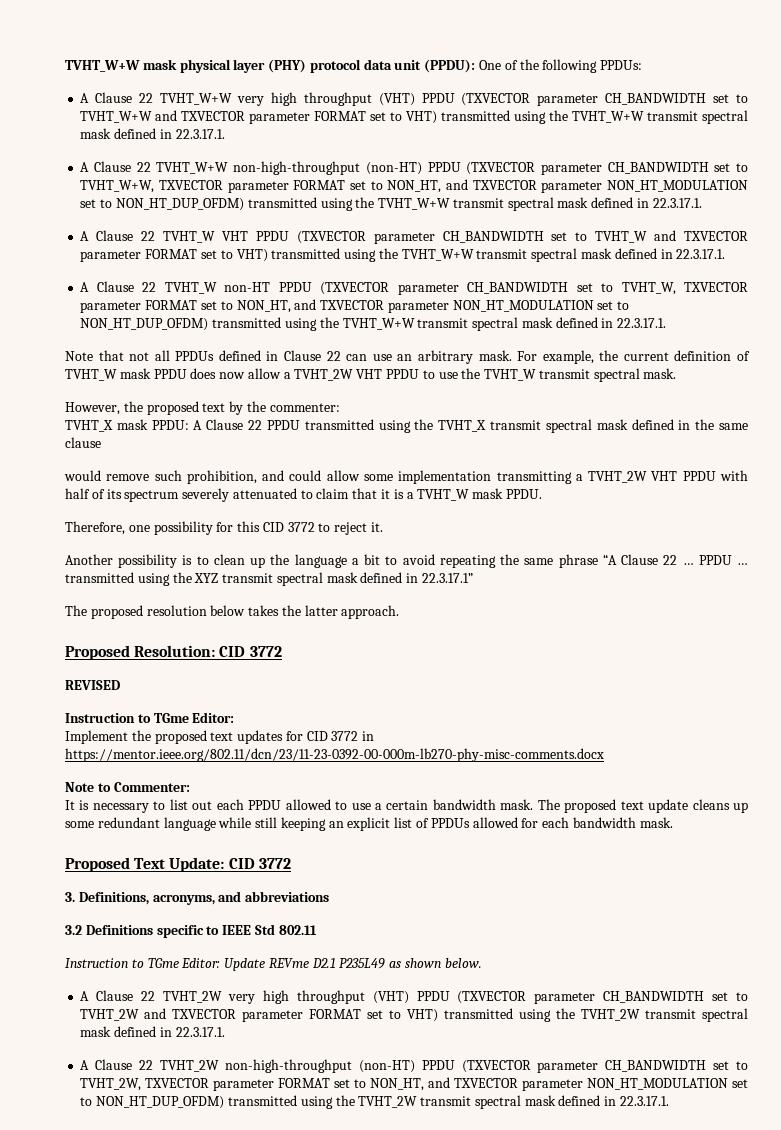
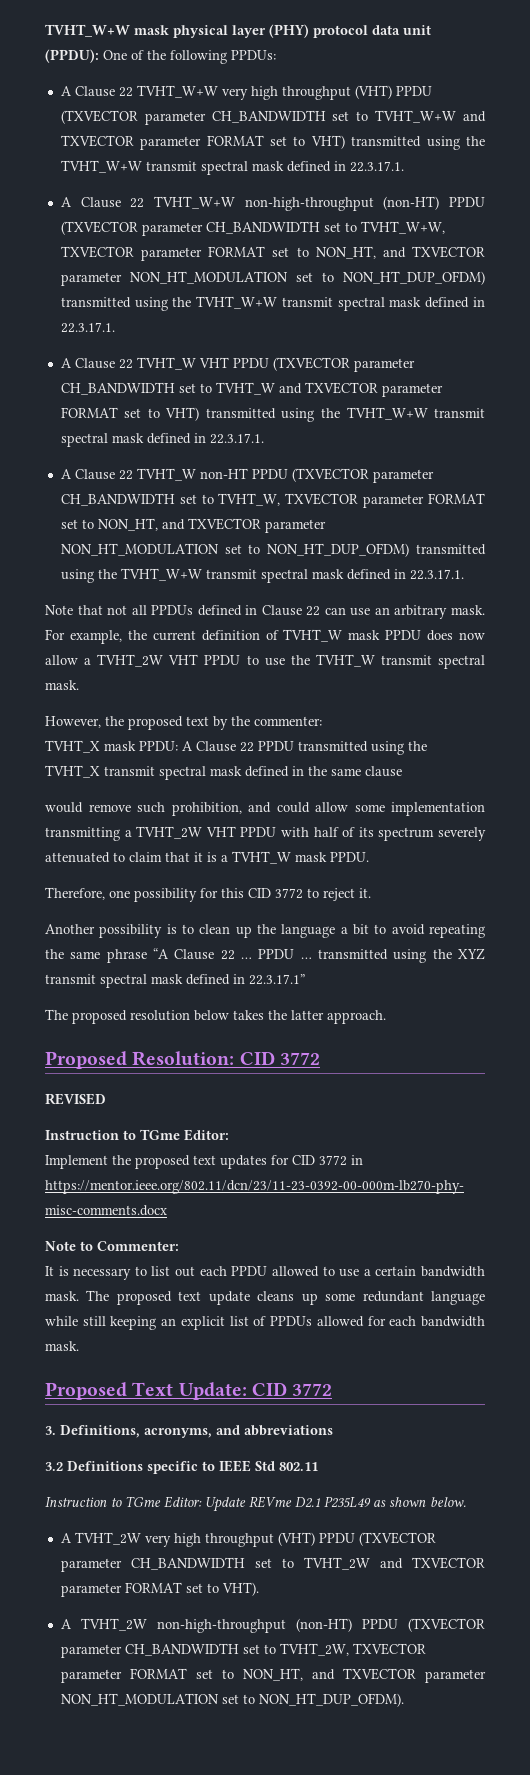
[96,990,156,1001] Clause 22 -> (72, 1538) none
[407,1008,748,1022] [80,1026,225,1037] [80,1059,154,1070] VHT) transmitted using the TVHT_2W transmit spectral mask defined in 22.3.17.1. // A Clause 22 -> [221,1582,259,1596] [60,1619,72,1629] VHT). // A
[96,1095,669,1109] NON_HT_DUP_OFDM) transmitted using the TVHT_2W transmit spectral mask defined in 22.3.17.1. -> [258,1693,404,1707] NON_HT_DUP_OFDM).

